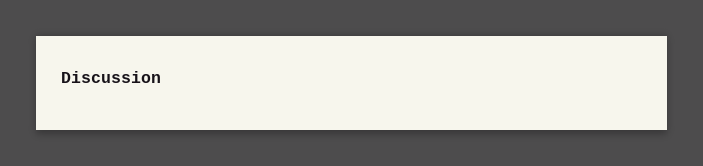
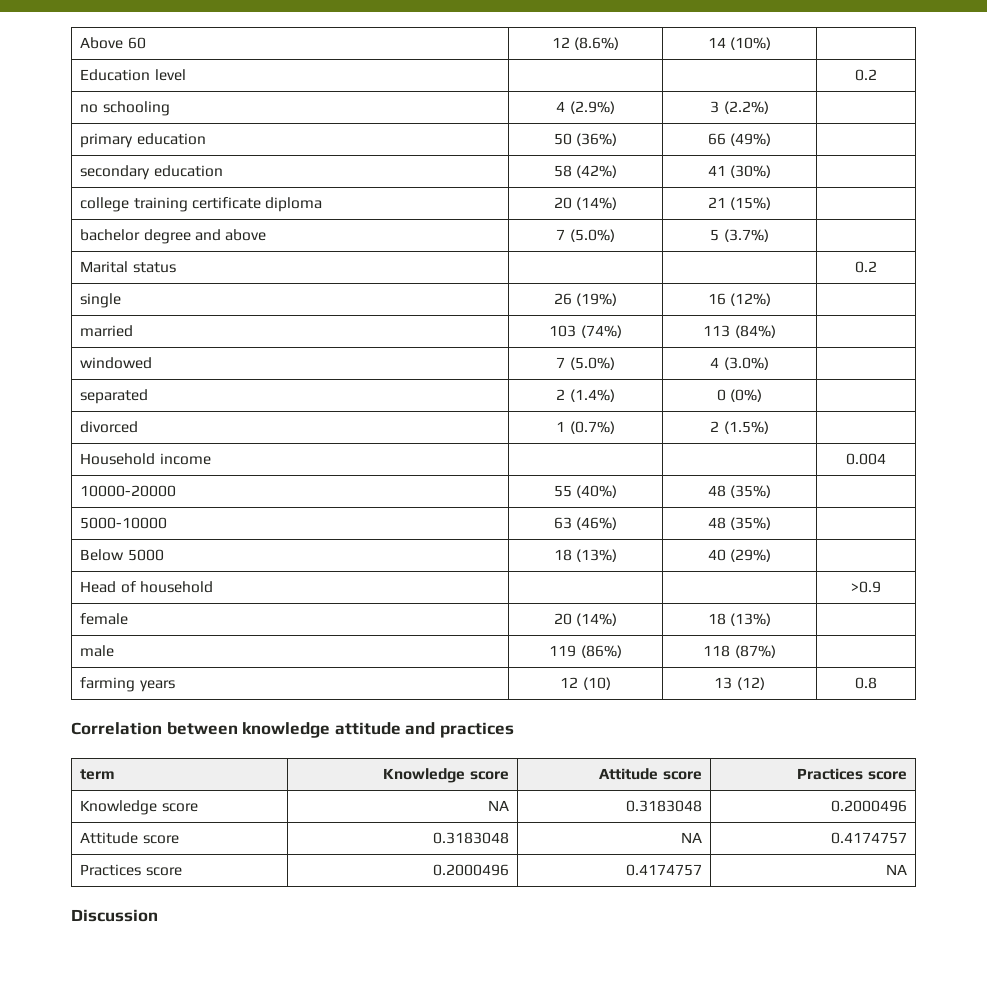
(61, 77) none -> [80,37,146,49] [551,37,620,50] [707,37,772,50] [80,69,186,81] [855,69,877,81] [80,101,170,116] [556,101,615,114] [710,101,769,114] [80,133,206,148] [553,133,618,146] [707,133,772,146] [80,165,223,180] [553,165,618,178] [707,165,772,178] [80,197,322,212] [553,197,618,210] [707,197,772,210] [80,229,266,244] [556,229,615,242] [710,229,769,242] [80,261,176,273] [855,261,877,273] [80,293,122,308] [553,293,618,306] [707,293,772,306] [80,325,134,337] [549,325,622,338] [703,325,776,338] [80,357,153,369] [556,357,615,370] [710,357,769,370] [80,389,149,404] [556,389,615,402] [716,389,763,402] [80,421,139,433] [556,421,615,434] [710,421,769,434] [80,453,211,465] [846,453,886,465] [80,485,177,497] [553,485,618,498] [707,485,772,498] [80,517,168,529] [553,517,618,530] [707,517,772,530] [80,549,164,561] [553,549,618,562] [707,549,772,562] [80,581,213,593] [851,581,881,593] [80,613,129,625] [553,613,618,626] [707,613,772,626] [80,645,115,657] [549,645,622,658] [703,645,776,658] [80,677,175,692] [560,677,611,690] [714,677,765,690] [855,677,877,689] [71,722,514,738] [80,769,116,780] [383,768,509,783] [599,768,702,780] [797,768,907,780] [80,800,198,815] [487,800,509,811] [625,800,702,812] [830,800,907,812] [80,832,179,844] [432,832,509,844] [680,832,702,843] [830,832,907,844] [80,864,182,876] [432,864,509,876] [625,864,702,876] [885,864,907,875] Above 60 | 12 (8.6%) | 14 (10%) | // Education level | | | 0.2 // no schooling | 4 (2.9%) | 3 (2.2%) | // primary education | 50 (36%) | 66 (49%) | // secondary education | 58 (42%) | 41 (30%) | // college training certificate diploma | 20 (14%) | 21 (15%) | // bachelor degree and above | 7 (5.0%) | 5 (3.7%) | // Marital status | | | 0.2 // single | 26 (19%) | 16 (12%) | // married | 103 (74%) | 113 (84%) | // windowed | 7 (5.0%) | 4 (3.0%) | // separated | 2 (1.4%) | 0 (0%) | // divorced | 1 (0.7%) | 2 (1.5%) | // Household income | | | 0.004 // 10000-20000 | 55 (40%) | 48 (35%) | // 5000-10000 | 63 (46%) | 48 (35%) | // Below 5000 | 18 (13%) | 40 (29%) | // Head of household | | | >0.9 // female | 20 (14%) | 18 (13%) | // male | 119 (86%) | 118 (87%) | // farming years | 12 (10) | 13 (12) | 0.8 // Correlation between knowledge attitude and practices // term | Knowledge score | Attitude score | Practices score // Knowledge score | NA | 0.3183048 | 0.2000496 // Attitude score | 0.3183048 | NA | 0.4174757 // Practices score | 0.2000496 | 0.4174757 | NA //

